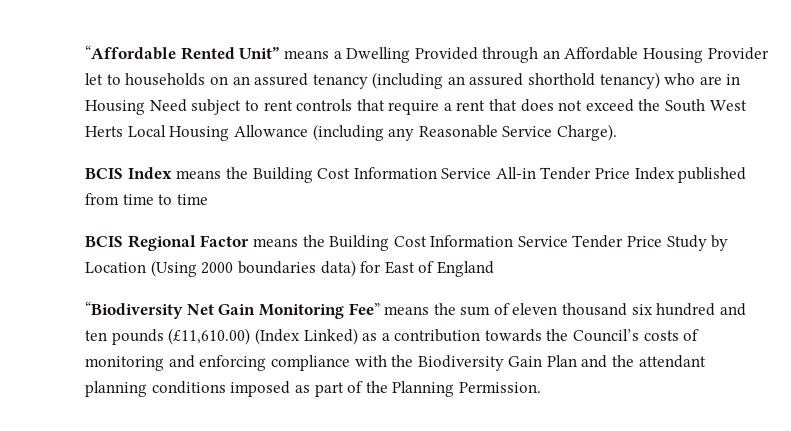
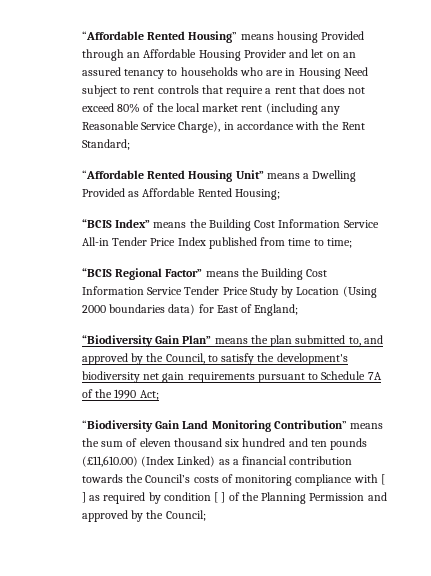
[85,45,411,63] “Affordable Rented Unit” means a Dwelling -> [81,31,318,43] “Affordable Rented Housing” means housing
[85,73,206,86] let to households -> [289,49,324,58] and let
[372,72,660,89] (including an assured shorthold tenancy) -> [167,67,238,76] to households
[638,99,747,112] [85,124,617,141] [85,167,172,179] the South West Herts Local Housing Allowance (including any Reasonable Service Charge). // BCIS Index -> [117,103,340,115] [81,121,365,133] [81,139,130,150] [81,170,357,182] [81,188,280,200] [81,219,151,228] 80% of the local market rent (including any Reasonable Service Charge), in accordance with the Rent Standard; // “Affordable Rented Housing Unit” means a Dwelling Provided as Affordable Rented Housing; // “BCIS Index”
[176,194,208,205] [85,235,250,251] time // BCIS Regional Factor -> [326,238,352,248] [81,268,203,280] time; // “BCIS Regional Factor”
[436,261,494,277] [85,301,380,319] England // “Biodiversity Net Gain Monitoring Fee” -> [254,304,299,316] [81,335,383,347] [81,353,348,365] [81,371,382,383] [81,389,159,400] [81,420,347,432] England; // “Biodiversity Gain Plan” means the plan submitted to, and approved by the Council, to satisfy the development's biodiversity net gain requirements pursuant to Schedule 7A of the 1990 Act; // “Biodiversity Gain Land Monitoring Contribution”
(390, 337) none -> [242,456,288,465] financial
[168,355,706,371] [85,381,541,397] and enforcing compliance with the Biodiversity Gain Plan and the attendant planning conditions imposed as part of the Planning Permission. -> [295,474,385,486] [81,492,387,504] [81,510,206,522] compliance with [ ] as required by condition [ ] of the Planning Permission and approved by the Council;

